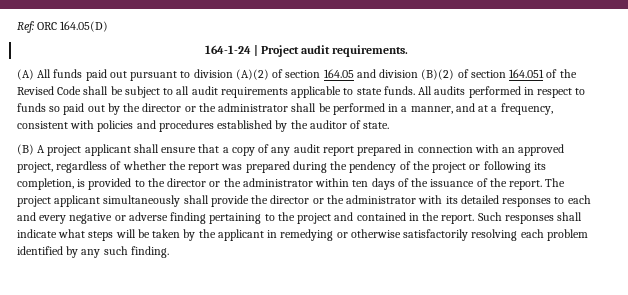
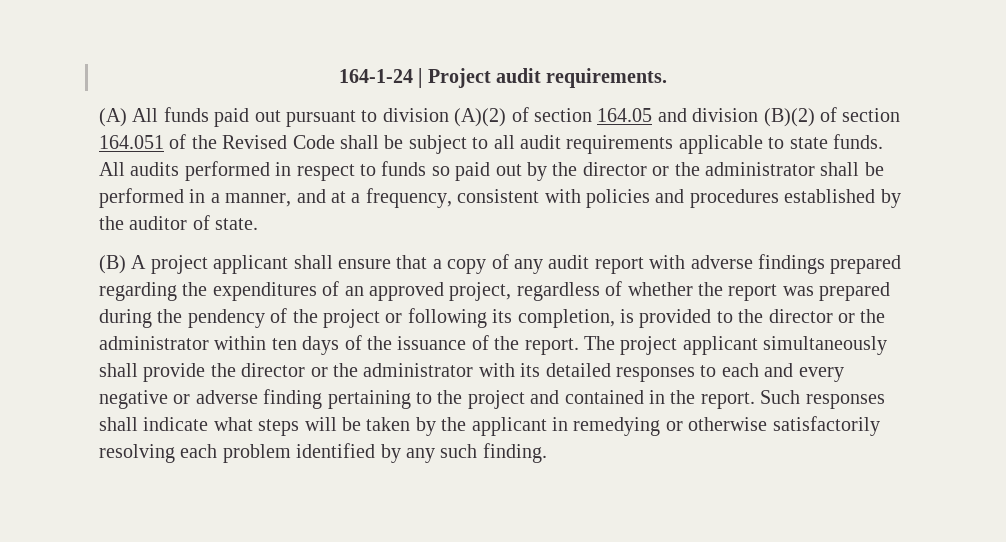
[17,21,109,33] Ref: ORC 164.05(D) // -> (338, 76) none
[357,144,499,156] prepared in connection with -> [649,254,902,274] [99,281,340,301] with adverse findings prepared regarding the expenditures of

